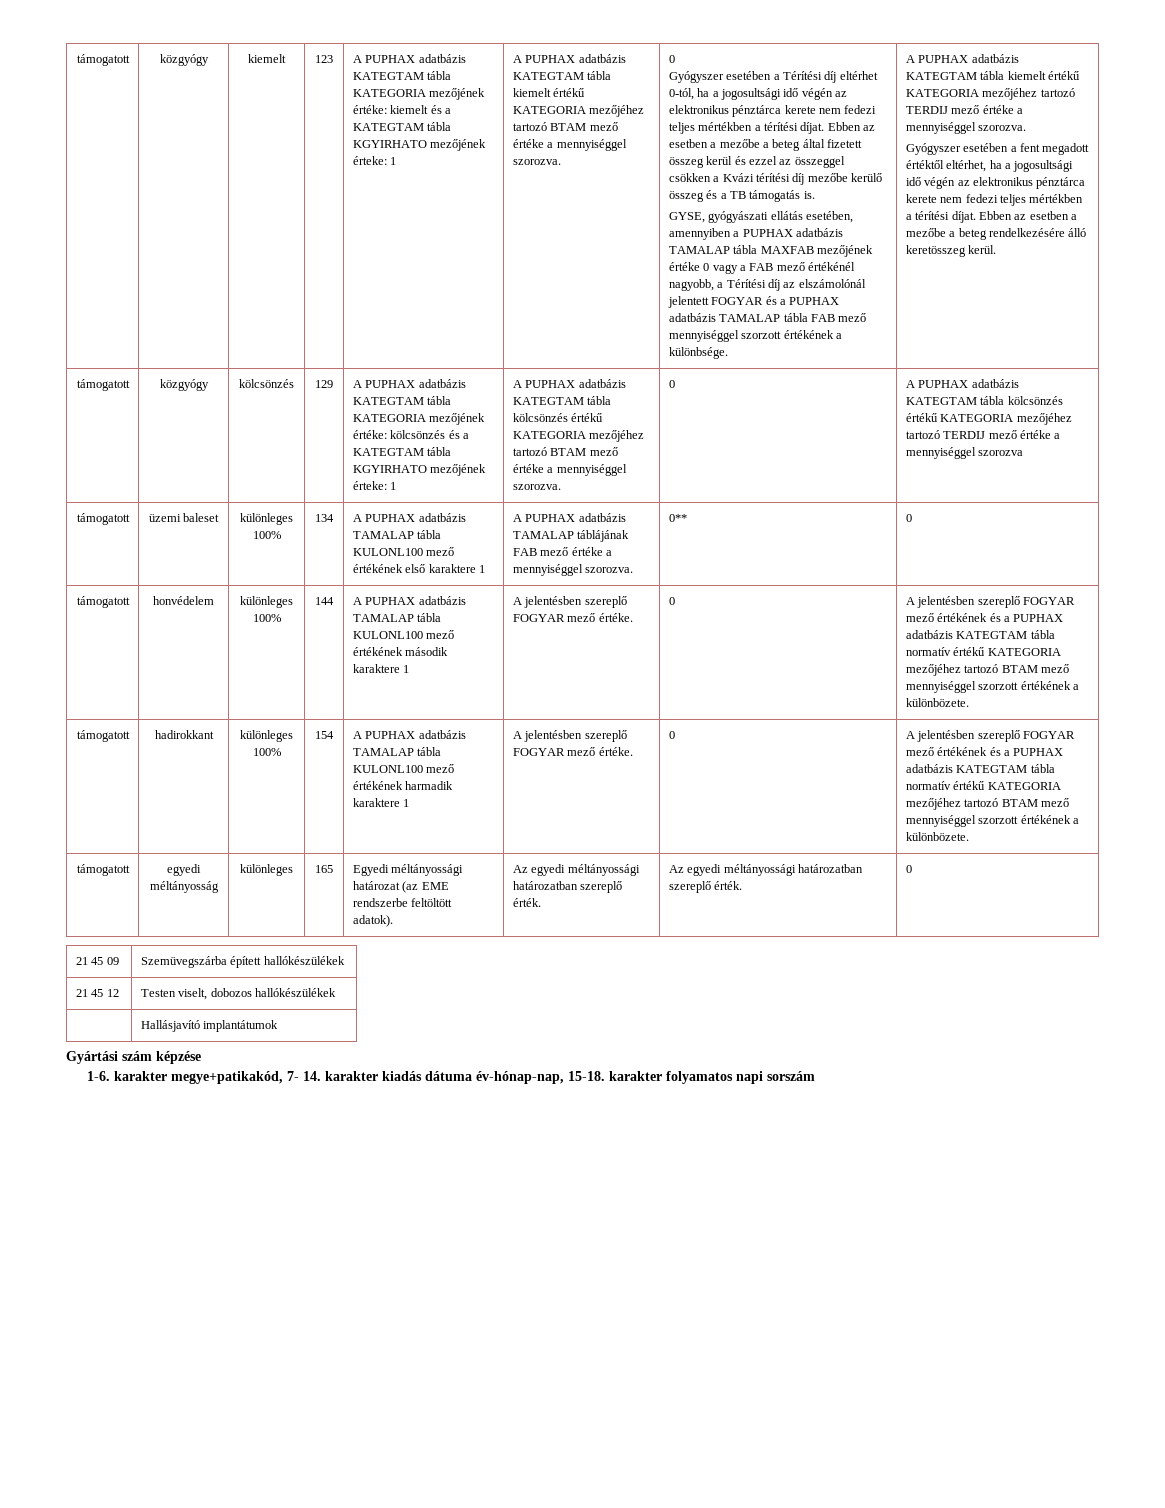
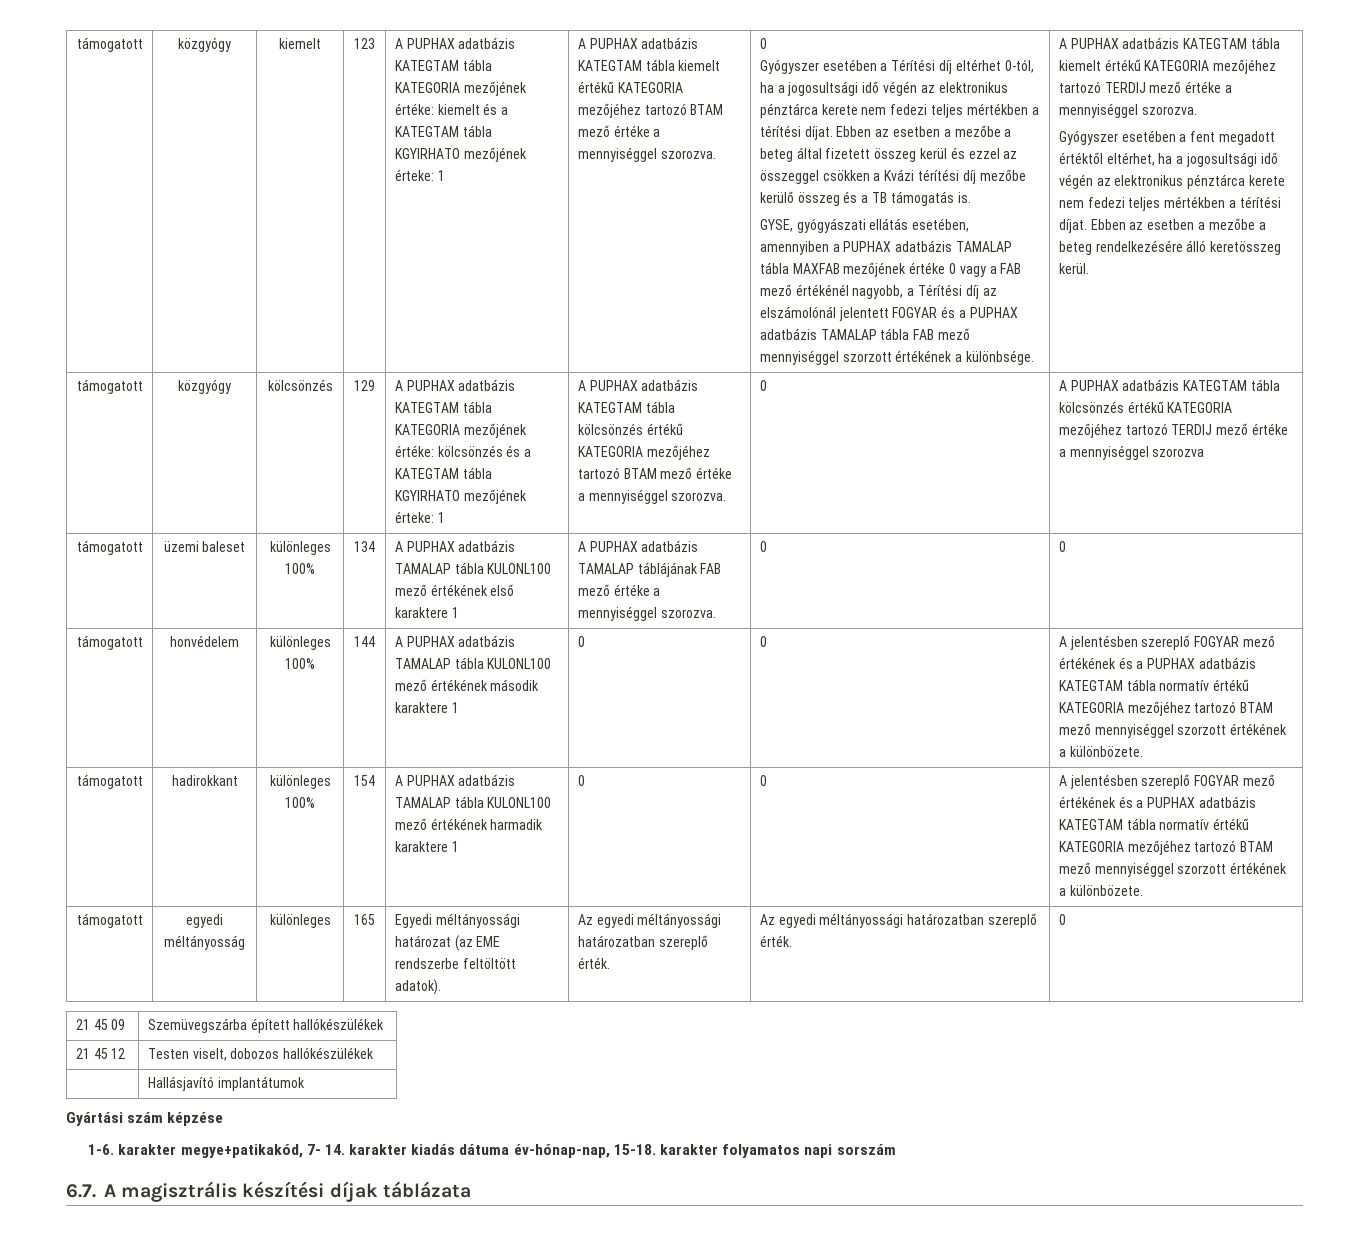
[668,514,687,522] 0** -> [759,541,767,552] 0
[512,596,627,608] [512,613,633,622] A jelentésben szereplő FOGYAR mező értéke. -> [577,636,585,647] 0
[512,730,627,742] [512,747,633,756] A jelentésben szereplő FOGYAR mező értéke. -> [577,775,585,786] 0
(816, 1076) none -> [66,1181,471,1202] // 6.7. A magisztrális készítési díjak táblázata

